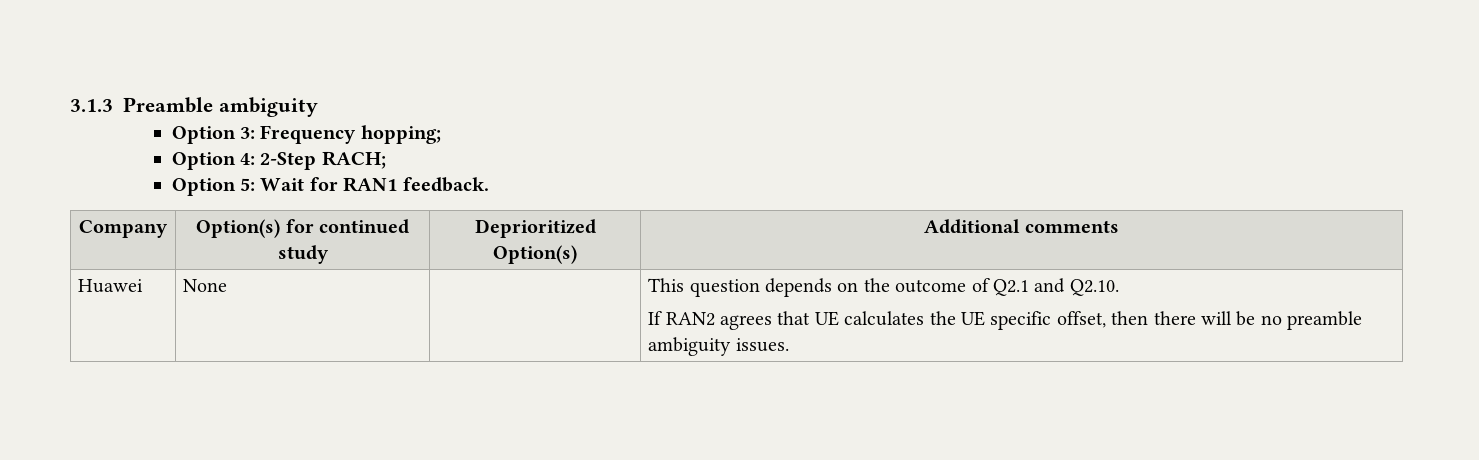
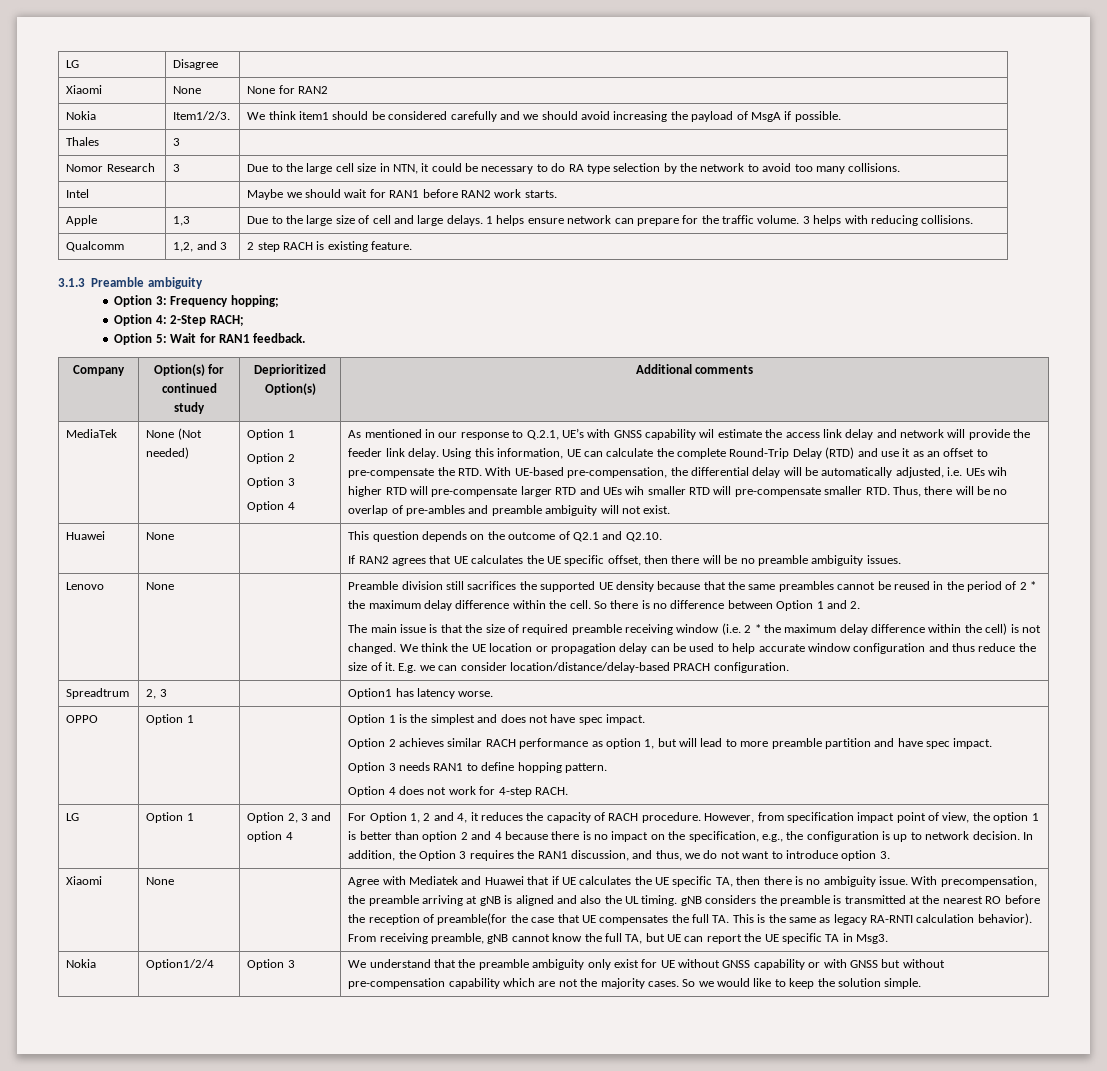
(70, 105) none -> [66,60,80,68] [173,59,219,70] [66,85,103,94] [173,86,202,94] [247,85,329,94] [66,111,97,120] [173,111,231,120] [247,111,841,122] [66,137,100,146] [173,138,181,146] [66,163,155,172] [173,164,181,172] [247,163,901,174] [66,189,90,198] [247,189,557,200] [66,215,98,226] [173,216,191,226] [247,215,974,226] [66,241,125,252] [173,241,228,252] [247,241,413,252] LG | Disagree | // Xiaomi | None | None for RAN2 // Nokia | Item1/2/3. | We think item1 should be considered carefully and we should avoid increasing the payload of MsgA if possible. // Thales | 3 | // Nomor Research | 3 | Due to the large cell size in NTN, it could be necessary to do RA type selection by the network to avoid too many collisions. // Intel | | Maybe we should wait for RAN1 before RAN2 work starts. // Apple | 1,3 | Due to the large size of cell and large delays. 1 helps ensure network can prepare for the traffic volume. 3 helps with reducing collisions. // Qualcomm | 1,2, and 3 | 2 step RACH is existing feature. //
(1120, 226) none -> [66,429,118,438] [146,428,202,440] [146,447,190,459] [247,429,295,440] [247,453,295,464] [247,477,295,488] [247,501,295,512] [348,428,1031,440] [348,447,988,459] [348,467,1007,478] [348,486,1008,497] [348,505,671,516] // MediaTek | None (Not needed) | Option 1 // Option 2 // Option 3 // Option 4 | As mentioned in our response to Q.2.1, UE’s with GNSS capability wil estimate the access link delay and network will provide the feeder link delay. Using this information, UE can calculate the complete Round-Trip Delay (RTD) and use it as an offset to pre-compensate the RTD. With UE-based pre-compensation, the differential delay will be automatically adjusted, i.e. UEs wih higher RTD will pre-compensate larger RTD and UEs wih smaller RTD will pre-compensate smaller RTD. Thus, there will be no overlap of pre-ambles and preamble ambiguity will not exist.
(789, 345) none -> [66,582,105,590] [146,582,175,590] [348,581,1037,592] [348,600,861,611] [348,623,1041,635] [348,643,1036,654] [348,662,789,673] [66,688,130,699] [146,689,167,699] [348,688,494,699] [66,715,99,723] [146,714,194,725] [348,714,646,725] [348,738,993,749] [348,762,607,773] [348,786,568,797] [66,813,80,821] [146,812,194,823] [247,812,332,823] [247,831,293,842] [348,812,1039,823] [348,831,1033,842] [348,850,890,861] [66,876,103,885] [146,877,175,885] [348,876,1037,887] [348,895,1040,906] [348,913,1032,925] [348,933,889,944] [66,959,97,968] [146,959,215,970] [247,959,295,970] [348,959,945,970] [348,978,922,989] // Lenovo | None | | Preamble division still sacrifices the supported UE density because that the same preambles cannot be reused in the period of 2 * the maximum delay difference within the cell. So there is no difference between Option 1 and 2. // The main issue is that the size of required preamble receiving window (i.e. 2 * the maximum delay difference within the cell) is not changed. We think the UE location or propagation delay can be used to help accurate window configuration and thus reduce the size of it. E.g. we can consider location/distance/delay-based PRACH configuration. // Spreadtrum | 2, 3 | | Option1 has latency worse. // OPPO | Option 1 | | Option 1 is the simplest and does not have spec impact. // Option 2 achieves similar RACH performance as option 1, but will lead to more preamble partition and have spec impact. // Option 3 needs RAN1 to define hopping pattern. // Option 4 does not work for 4-step RACH. // LG | Option 1 | Option 2, 3 and option 4 | For Option 1, 2 and 4, it reduces the capacity of RACH procedure. However, from specification impact point of view, the option 1 is better than option 2 and 4 because there is no impact on the specification, e.g., the configuration is up to network decision. In addition, the Option 3 requires the RAN1 discussion, and thus, we do not want to introduce option 3. // Xiaomi | None | | Agree with Mediatek and Huawei that if UE calculates the UE specific TA, then there is no ambiguity issue. With precompensation, the preamble arriving at gNB is aligned and also the UL timing. gNB considers the preamble is transmitted at the nearest RO before the reception of preamble(for the case that UE compensates the full TA. This is the same as legacy RA-RNTI calculation behavior). From receiving preamble, gNB cannot know the full TA, but UE can report the UE specific TA in Msg3. // Nokia | Option1/2/4 | Option 3 | We understand that the preamble ambiguity only exist for UE without GNSS capability or with GNSS but without pre-compensation capability which are not the majority cases. So we would like to keep the solution simple.

